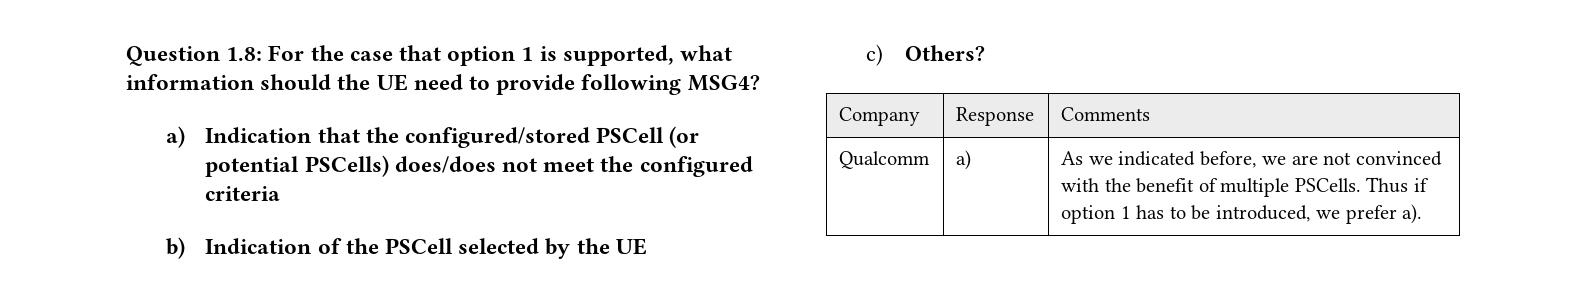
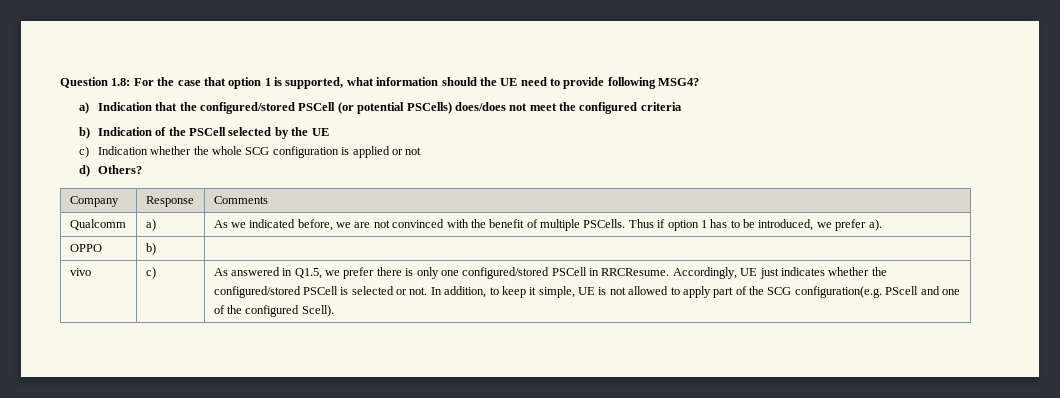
(883, 55) none -> [97,146,422,158] [78,165,90,177] Indication whether the whole SCG configuration is applied or not // d)
(1423, 214) none -> [69,244,102,252] [145,243,156,255] [69,268,91,276] [145,267,156,279] [213,267,887,279] [213,286,960,298] [213,305,334,317] // OPPO | b) | // vivo | c) | As answered in Q1.5, we prefer there is only one configured/stored PSCell in RRCResume. Accordingly, UE just indicates whether the configured/stored PSCell is selected or not. In addition, to keep it simple, UE is not allowed to apply part of the SCG configuration(e.g. PScell and one of the configured Scell).

